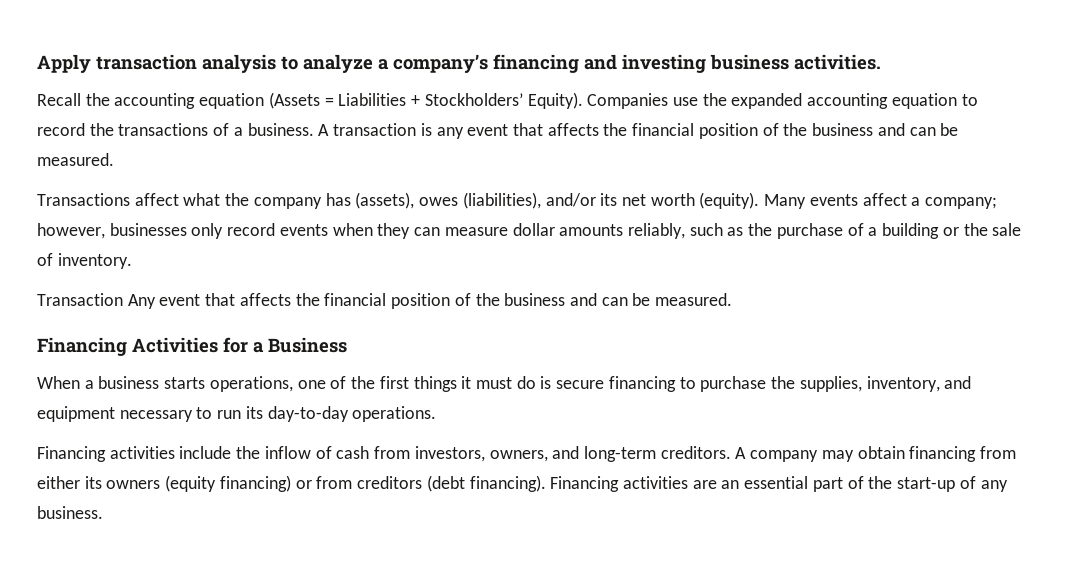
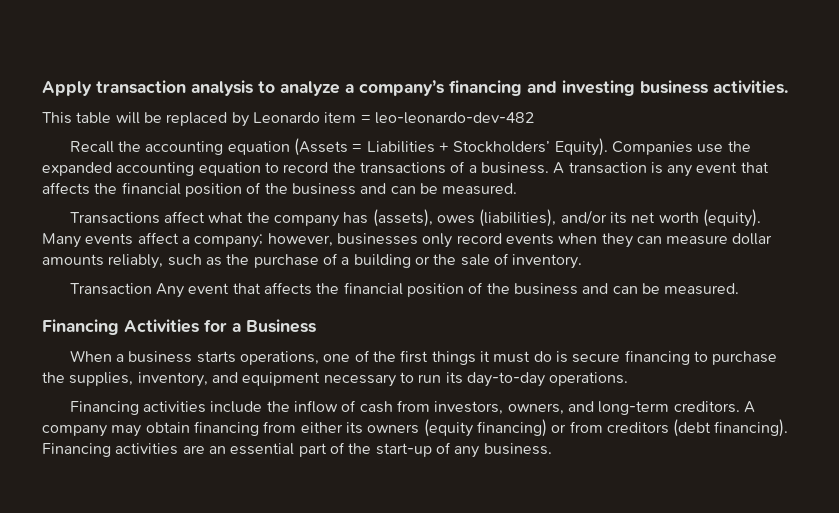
(881, 62) none -> [42,112,534,127] // This table will be replaced by Leonardo item = leo-leonardo-dev-482

